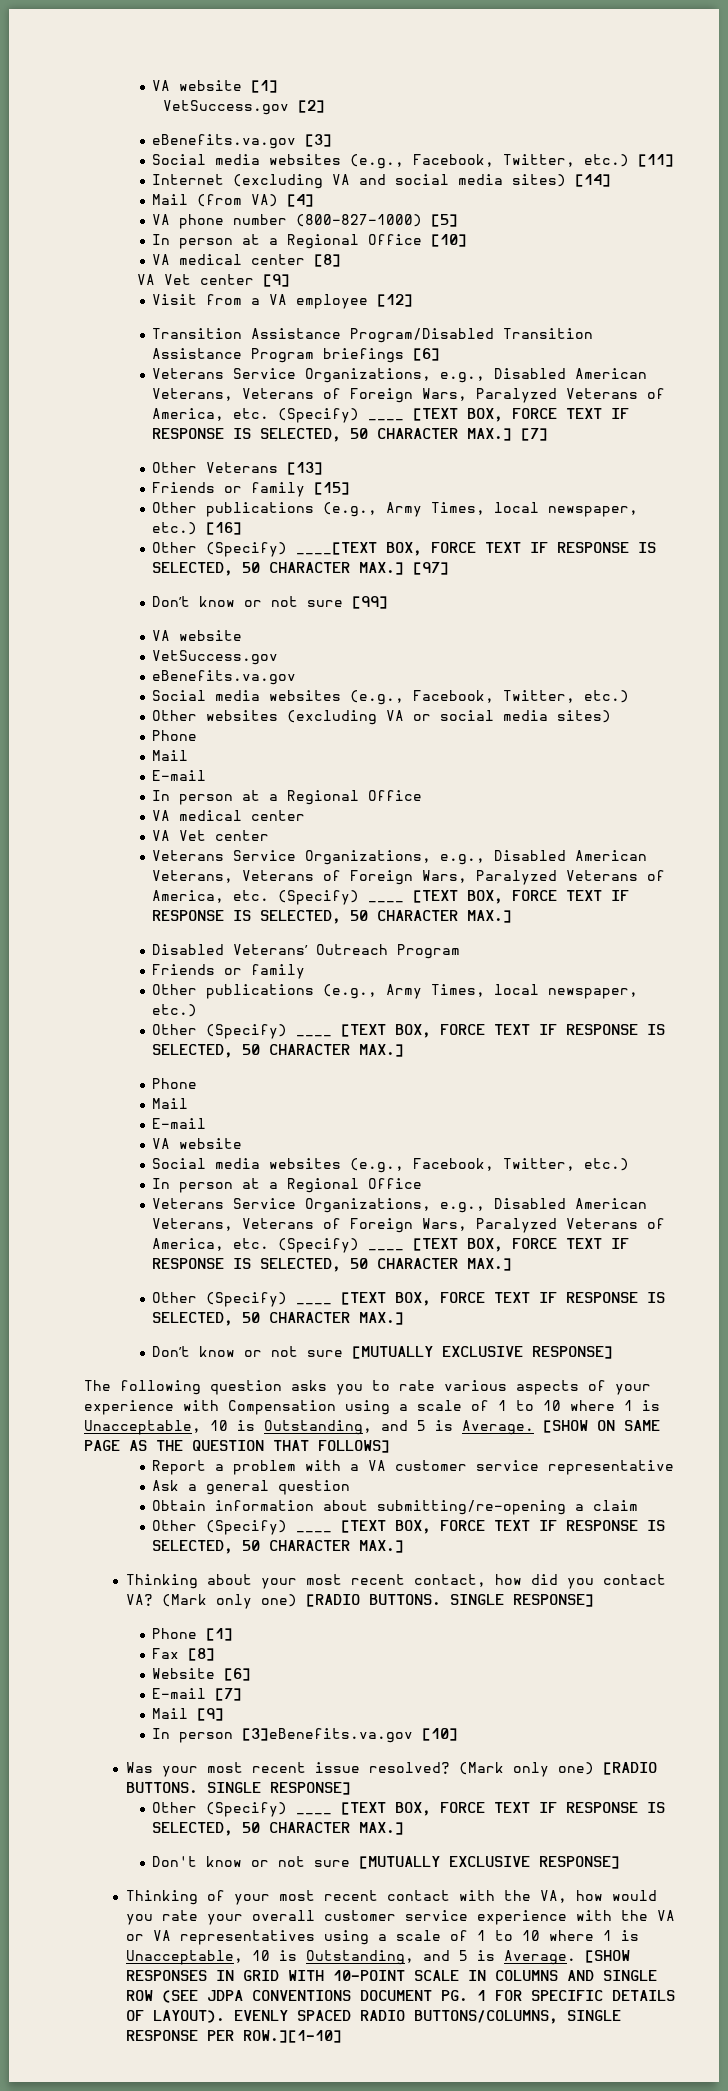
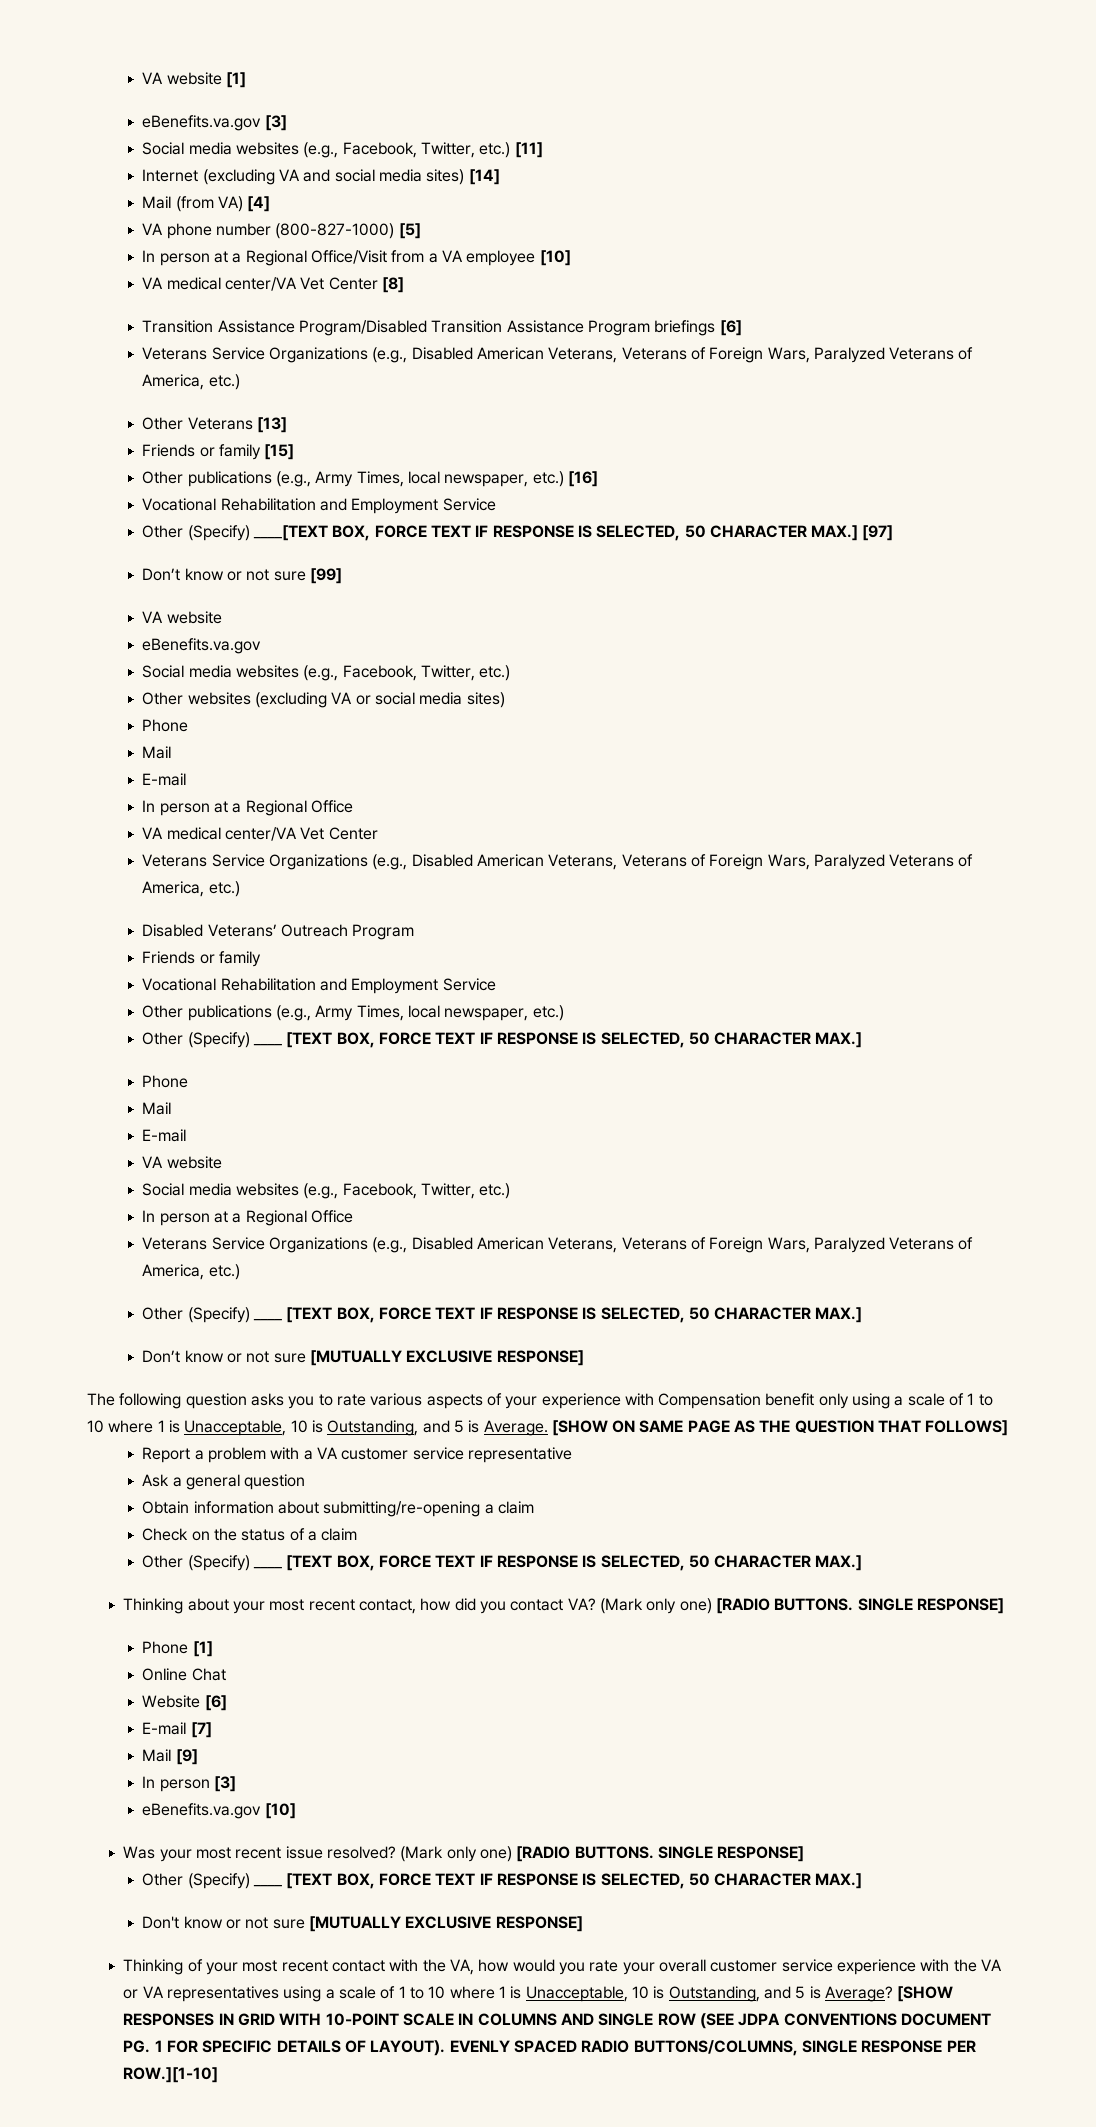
[163,100,326,115] // VetSuccess.gov [2] -> (246, 80) none
[368,234,468,247] [152,254,342,267] [136,274,290,287] [152,294,414,309] Office [10] // VA medical center [8] // VA Vet center [9] // Visit from a VA employee [12] -> [310,250,571,266] [142,277,404,293] Office/Visit from a VA employee [10] // VA medical center/VA Vet Center [8]
[305,368,486,383] Organizations, e.g., -> [268,347,408,363] Organizations (e.g.,
[233,408,630,423] [152,428,549,442] etc. (Specify) ____ [TEXT BOX, FORCE TEXT IF RESPONSE IS SELECTED, 50 CHARACTER MAX.] [7] -> [208,374,240,390] etc.)
(243, 528) none -> [142,498,496,514] // Vocational Rehabilitation and Employment Service
[152,650,279,665] // VetSuccess.gov -> (222, 617) none
[251,810,306,821] [152,830,270,841] [152,850,486,865] center // VA Vet center // Veterans Service Organizations, e.g., -> [224,827,378,841] [142,854,408,870] center/VA Vet Center // Veterans Service Organizations (e.g.,
[233,890,630,905] [152,910,513,924] etc. (Specify) ____ [TEXT BOX, FORCE TEXT IF RESPONSE IS SELECTED, 50 CHARACTER MAX.] -> [208,881,240,897] etc.)
(306, 971) none -> [142,978,496,994] // Vocational Rehabilitation and Employment Service
[305,1198,486,1213] Organizations, e.g., -> [268,1237,408,1253] Organizations (e.g.,
[233,1238,630,1253] [152,1258,513,1272] etc. (Specify) ____ [TEXT BOX, FORCE TEXT IF RESPONSE IS SELECTED, 50 CHARACTER MAX.] -> [208,1264,240,1280] etc.)
(336, 1407) none -> [765,1393,849,1409] benefit only
(639, 1505) none -> [142,1528,358,1541] // Check on the status of a claim
[152,1648,216,1661] Fax [8] -> [142,1668,226,1681] Online Chat
[242,1728,414,1743] [3]eBenefits.va.gov -> [213,1776,236,1792] [142,1803,262,1819] [3] // eBenefits.va.gov
[503,1950,576,1965] Average. -> [824,1986,893,2002] Average?

